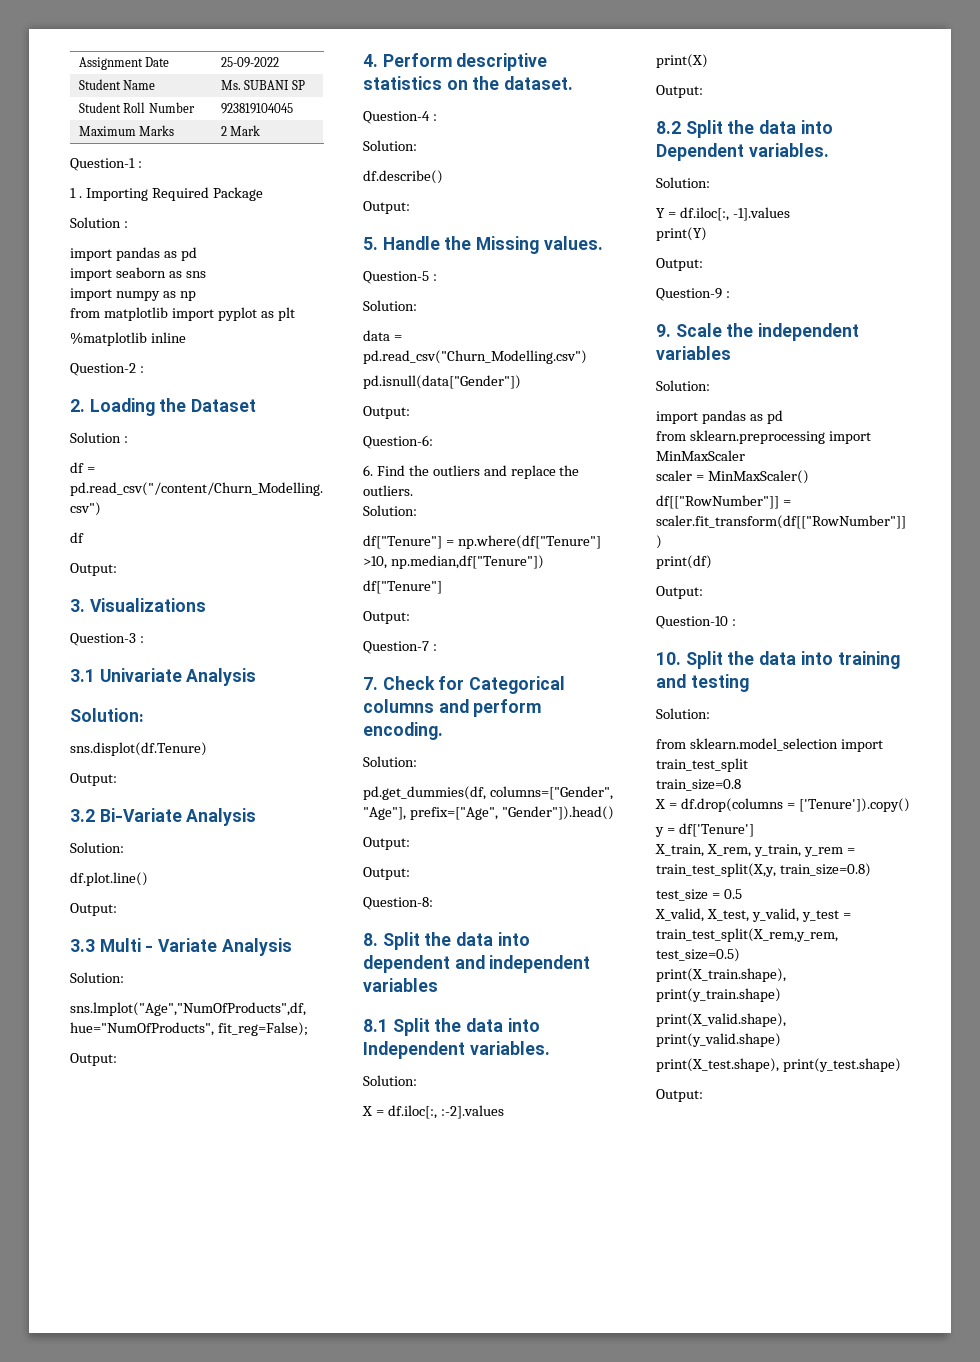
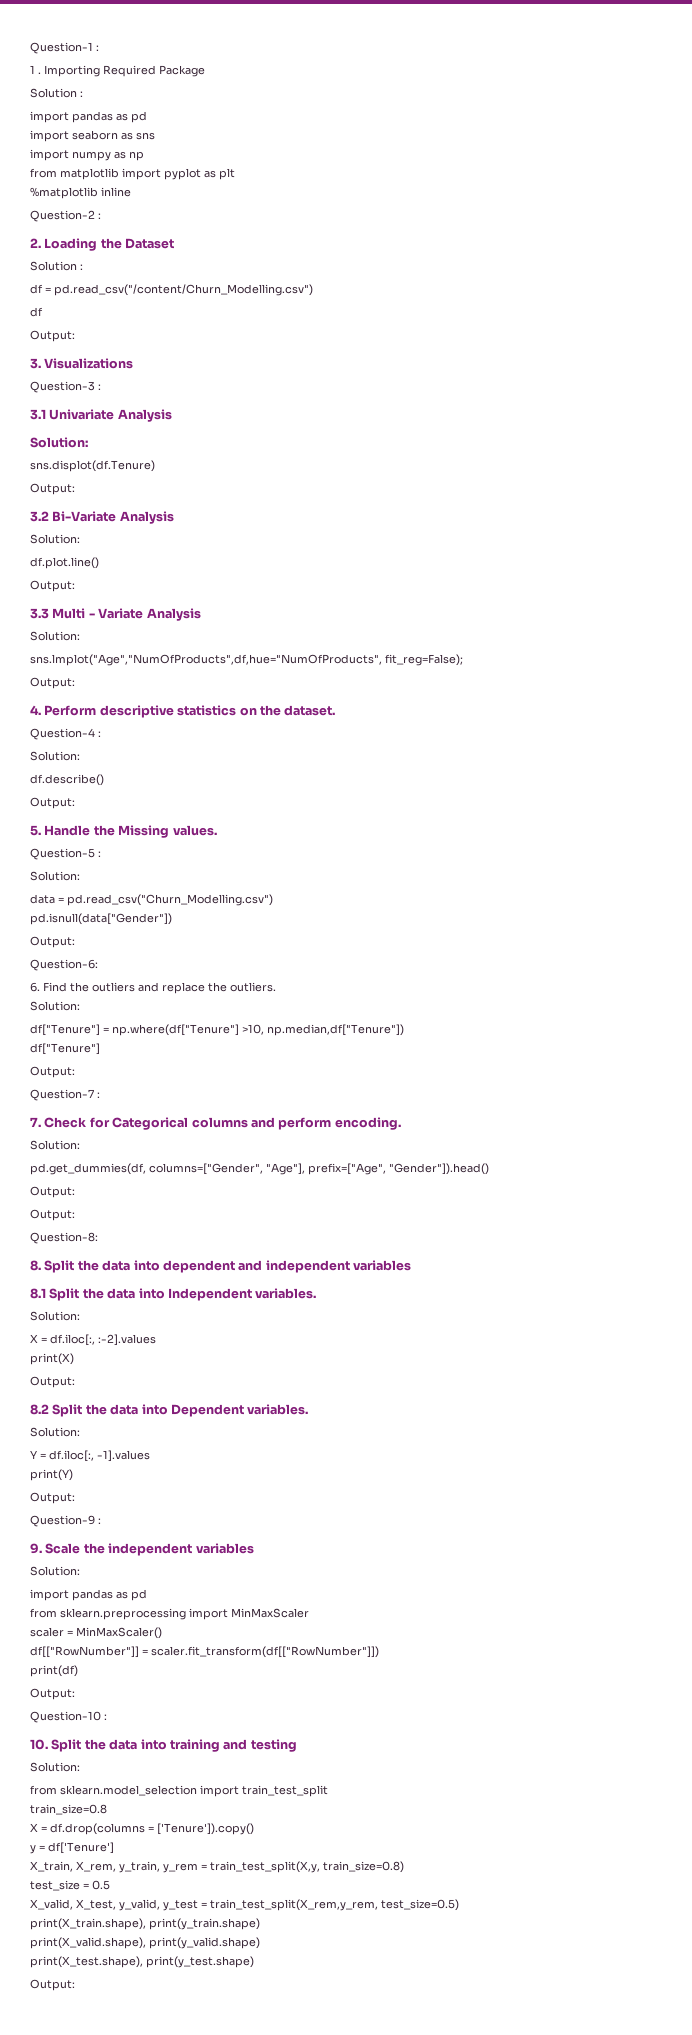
[78,57,170,70] [220,57,279,68] [78,79,156,90] [220,80,305,90] [78,102,195,113] [220,103,293,114] [78,125,175,136] [220,125,261,136] Assignment Date | 25-09-2022 // Student Name | Ms. SUBANI SP // Student Roll Number | 923819104045 // Maximum Marks | 2 Mark // -> (30, 48) none

